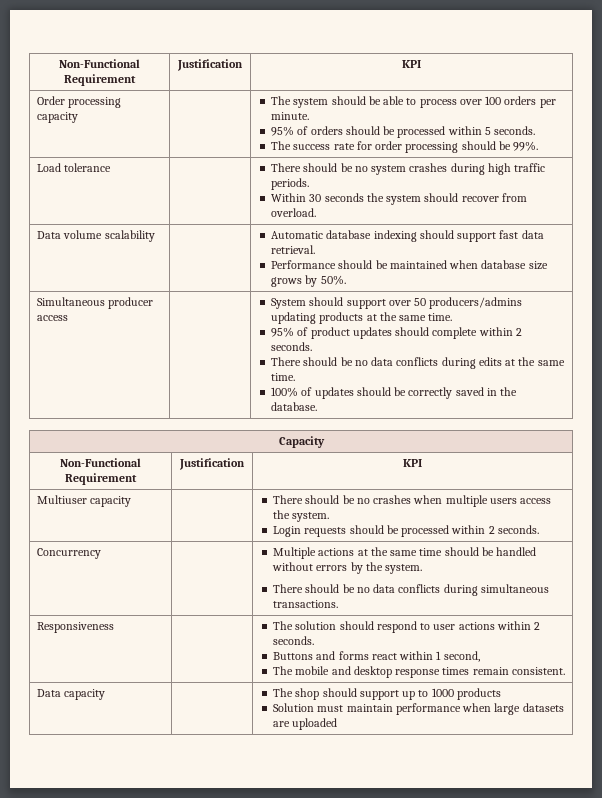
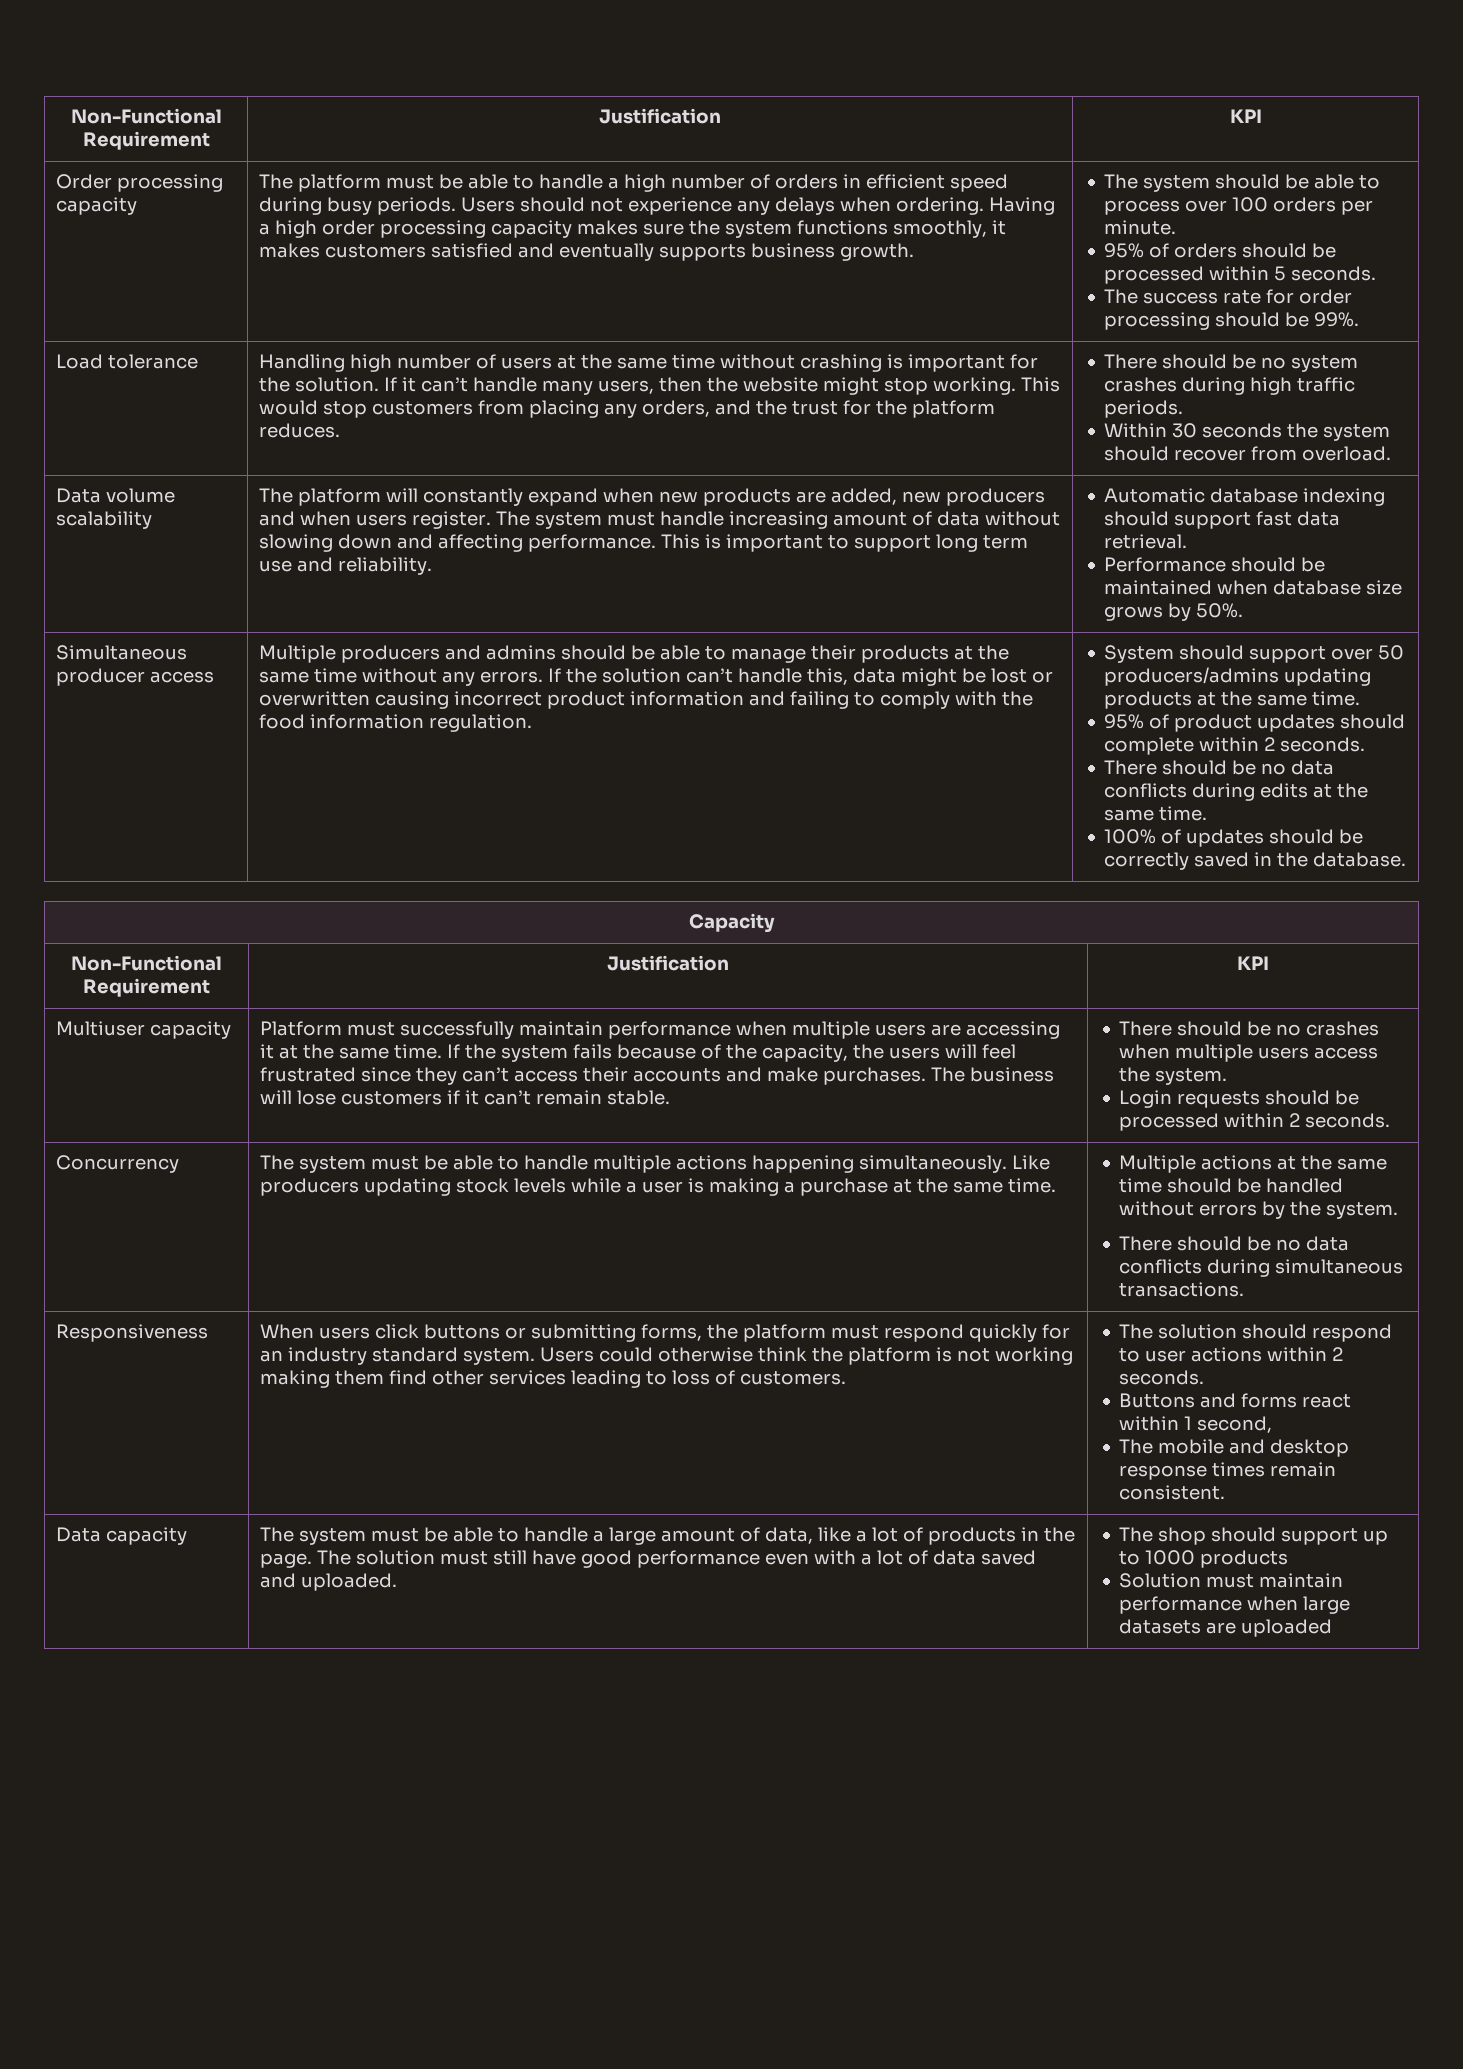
(79, 117) none -> [259,174,1008,192] [259,197,1055,215] [259,220,1006,238] [259,243,915,261] The platform must be able to handle a high number of orders in efficient speed during busy periods. Users should not experience any delays when ordering. Having a high order processing capacity makes sure the system functions smoothly, it makes customers satisfied and eventually supports business growth.
(112, 167) none -> [259,354,1038,372] [259,377,1060,395] [259,400,995,418] [259,423,341,438] Handling high number of users at the same time without crashing is important for the solution. If it can’t handle many users, then the website might stop working. This would stop customers from placing any orders, and the trust for the platform reduces.
(155, 236) none -> [259,488,1045,506] [259,511,1060,529] [259,534,1028,552] [259,557,433,575] The platform will constantly expand when new products are added, new producers and when users register. The system must handle increasing amount of data without slowing down and affecting performance. This is important to support long term use and reliability.
(69, 318) none -> [259,645,1009,663] [259,668,1053,686] [259,691,1034,709] [259,714,533,732] Multiple producers and admins should be able to manage their products at the same time without any errors. If the solution can’t handle this, data might be lost or overwritten causing incorrect product information and failing to comply with the food information regulation.
(132, 501) none -> [260,1021,1061,1039] [260,1044,1016,1062] [260,1067,1054,1085] [260,1090,671,1105] Platform must successfully maintain performance when multiple users are accessing it at the same time. If the system fails because of the capacity, the users will feel frustrated since they can’t access their accounts and make purchases. The business will lose customers if it can’t remain stable.
(102, 553) none -> [260,1155,1050,1173] [260,1178,1056,1196] The system must be able to handle multiple actions happening simultaneously. Like producers updating stock levels while a user is making a purchase at the same time.
(115, 627) none -> [260,1324,1070,1342] [260,1347,1073,1365] [260,1370,847,1388] When users click buttons or submitting forms, the platform must respond quickly for an industry standard system. Users could otherwise think the platform is not working making them find other services leading to loss of customers.
(106, 694) none -> [260,1527,1075,1545] [260,1550,1036,1568] [260,1573,398,1591] The system must be able to handle a large amount of data, like a lot of products in the page. The solution must still have good performance even with a lot of data saved and uploaded.

